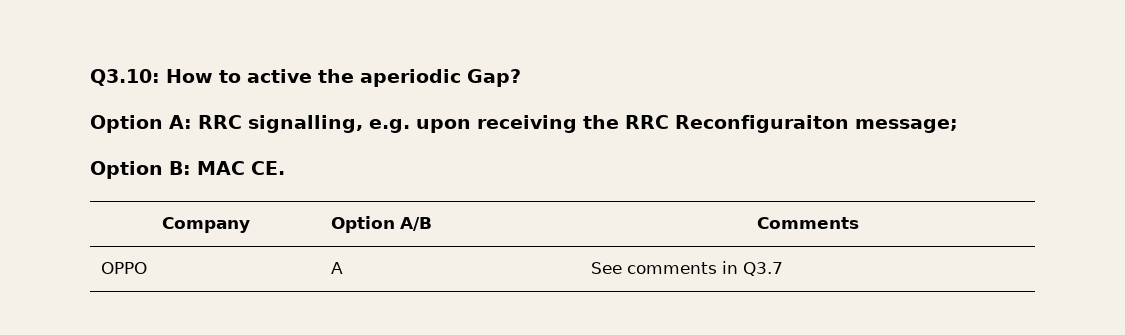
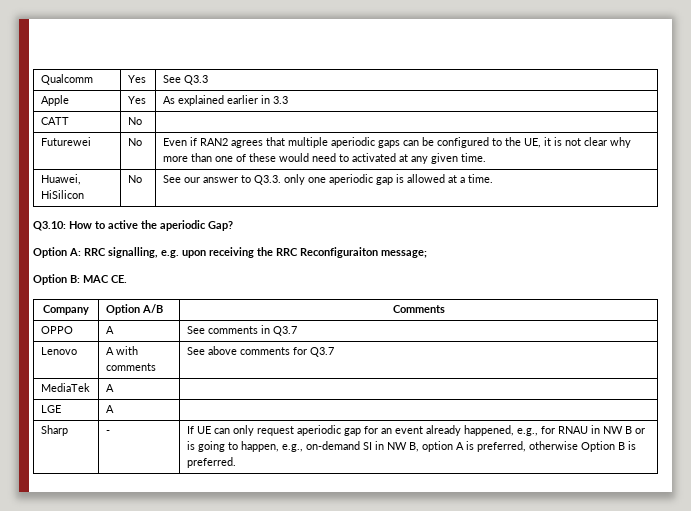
(90, 77) none -> [40,74,93,85] [127,75,146,83] [162,75,208,85] [40,95,69,106] [127,96,146,104] [162,95,288,106] [40,117,69,125] [127,117,142,125] [40,137,91,146] [127,138,142,146] [162,137,631,148] [162,153,486,164] [40,174,81,185] [40,190,84,199] [127,175,142,183] [162,174,493,185] Qualcomm | Yes | See Q3.3 // Apple | Yes | As explained earlier in 3.3 // CATT | No | // Futurewei | No | Even if RAN2 agrees that multiple aperiodic gaps can be configured to the UE, it is not clear why more than one of these would need to activated at any given time. // Huawei, HiSilicon | No | See our answer to Q3.3. only one aperiodic gap is allowed at a time. //
(783, 269) none -> [40,347,77,355] [105,346,138,355] [105,363,156,371] [186,346,334,357] [40,383,90,392] [105,384,114,392] [40,405,61,413] [105,405,114,413] [40,425,68,436] [105,430,110,434] [186,425,645,436] [186,441,636,452] [186,457,236,468] // Lenovo | A with comments | See above comments for Q3.7 // MediaTek | A | // LGE | A | // Sharp | - | If UE can only request aperiodic gap for an event already happened, e.g., for RNAU in NW B or is going to happen, e.g., on-demand SI in NW B, option A is preferred, otherwise Option B is preferred.

